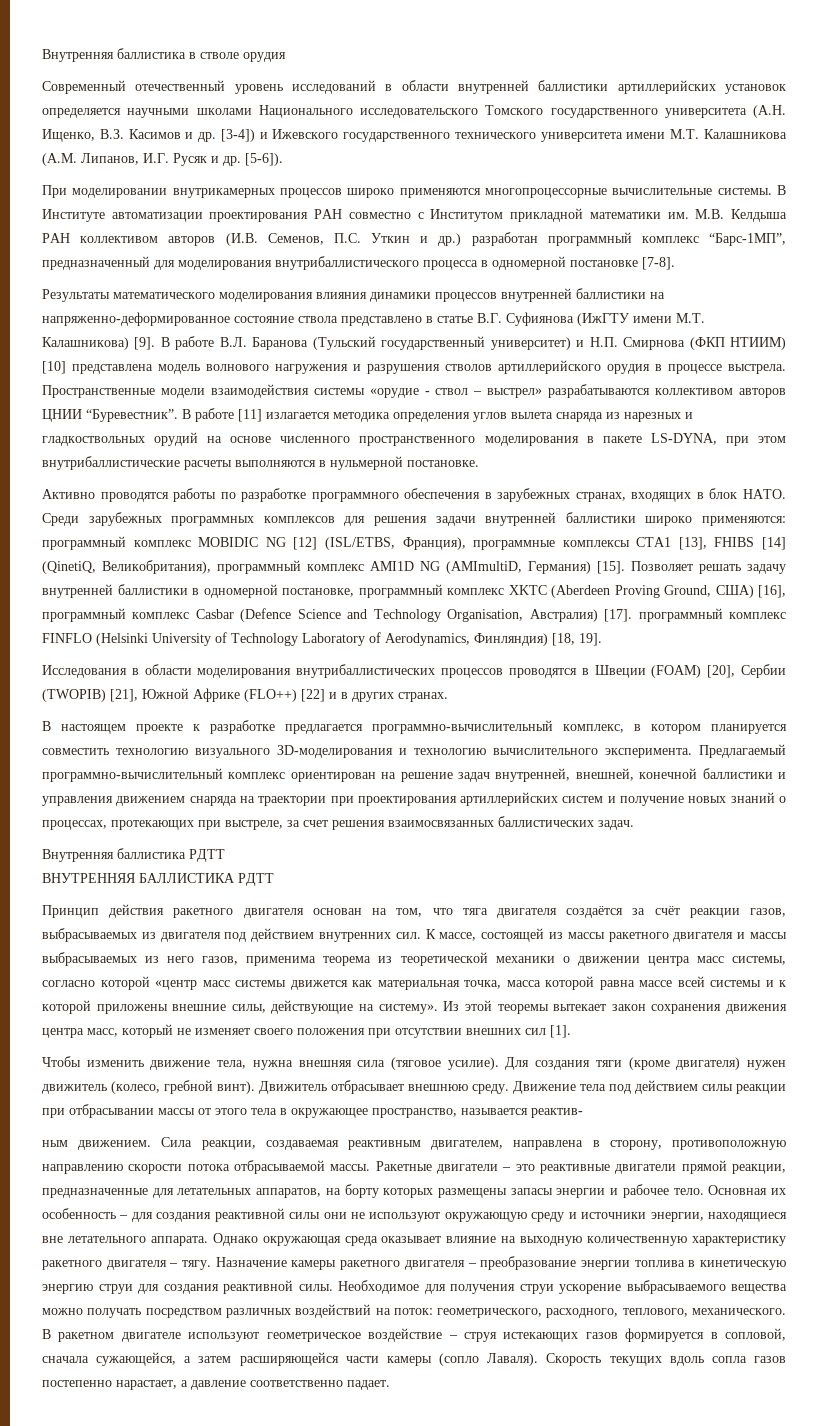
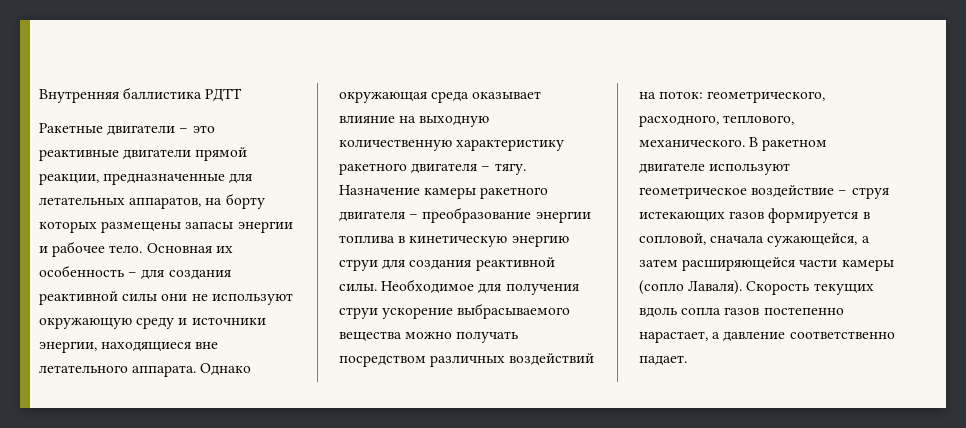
[42,48,286,62] [42,80,786,94] [42,105,786,118] [42,129,787,142] [42,153,283,166] [42,185,787,198] [42,208,788,222] [42,232,786,246] [42,256,675,270] [42,288,665,302] [42,312,705,326] [42,336,786,350] [42,360,786,374] [42,384,787,398] [42,408,693,422] [42,432,787,446] [42,456,479,470] [42,488,787,502] [42,512,787,526] [42,536,787,550] [42,560,786,574] [42,584,786,598] [42,608,787,622] [42,632,602,646] [42,664,787,678] [42,688,448,702] [42,720,787,734] [42,744,786,758] [42,768,786,782] [42,792,786,806] [42,816,634,830] [42,848,225,862] [42,873,274,886] [42,904,786,918] [42,928,787,942] [42,952,787,966] [42,976,786,990] [42,1000,788,1014] [42,1024,571,1038] [42,1056,786,1070] [42,1080,786,1094] [42,1104,583,1118] [42,1137,786,1150] [42,1160,371,1174] Внутренняя баллистика в стволе орудия // Современный отечественный уровень исследований в области внутренней баллистики артиллерийских установок определяется научными школами Национального исследовательского Томского государственного университета (А.Н. Ищенко, В.З. Касимов и др. [3-4]) и Ижевского государственного технического университета имени М.Т. Калашникова (А.М. Липанов, И.Г. Русяк и др. [5-6]). // При моделировании внутрикамерных процессов широко применяются многопроцессорные вычислительные системы. В Институте автоматизации проектирования РАН совместно с Институтом прикладной математики им. М.В. Келдыша РАН коллективом авторов (И.В. Семенов, П.С. Уткин и др.) разработан программный комплекс “Барс-1МП”, предназначенный для моделирования внутрибаллистического процесса в одномерной постановке [7-8]. // Результаты математического моделирования влияния динамики процессов внутренней баллистики на напряженно-деформированное состояние ствола представлено в статье В.Г. Суфиянова (ИжГТУ имени М.Т. Калашникова) [9]. В работе В.Л. Баранова (Тульский государственный университет) и Н.П. Смирнова (ФКП НТИИМ) [10] представлена модель волнового нагружения и разрушения стволов артиллерийского орудия в процессе выстрела. Пространственные модели взаимодействия системы «орудие - ствол – выстрел» разрабатываются коллективом авторов ЦНИИ “Буревестник”. В работе [11] излагается методика определения углов вылета снаряда из нарезных и гладкоствольных орудий на основе численного пространственного моделирования в пакете LS-DYNA, при этом внутрибаллистические расчеты выполняются в нульмерной постановке. // Активно проводятся работы по разработке программного обеспечения в зарубежных странах, входящих в блок НАТО. Среди зарубежных программных комплексов для решения задачи внутренней баллистики широко применяются: программный комплекс MOBIDIC NG [12] (ISL/ETBS, Франция), программные комплексы CTA1 [13], FHIBS [14] (QinetiQ, Великобритания), программный комплекс AMI1D NG (AMImultiD, Германия) [15]. Позволяет решать задачу внутренней баллистики в одномерной постановке, программный комплекс XKTC (Aberdeen Proving Ground, США) [16], программный комплекс Casbar (Defence Science and Technology Organisation, Австралия) [17]. программный комплекс FINFLO (Helsinki University of Technology Laboratory of Aerodynamics, Финляндия) [18, 19]. // Исследования в области моделирования внутрибаллистических процессов проводятся в Швеции (FOAM) [20], Сербии (TWOPIB) [21], Южной Африке (FLO++) [22] и в других странах. // В настоящем проекте к разработке предлагается программно-вычислительный комплекс, в котором планируется совместить технологию визуального ЗD-моделирования и технологию вычислительного эксперимента. Предлагаемый программно-вычислительный комплекс ориентирован на решение задач внутренней, внешней, конечной баллистики и управления движением снаряда на траектории при проектирования артиллерийских систем и получение новых знаний о процессах, протекающих при выстреле, за счет решения взаимосвязанных баллистических задач. // Внутренняя баллистика РДТТ // ВНУТРЕННЯЯ БАЛЛИСТИКА РДТТ // Принцип действия ракетного двигателя основан на том, что тяга двигателя создаётся за счёт реакции газов, выбрасываемых из двигателя под действием внутренних сил. К массе, состоящей из массы ракетного двигателя и массы выбрасываемых из него газов, применима теорема из теоретической механики о движении центра масс системы, согласно которой «центр масс системы движется как материальная точка, масса которой равна массе всей системы и к которой приложены внешние силы, действующие на систему». Из этой теоремы вытекает закон сохранения движения центра масс, который не изменяет своего положения при отсутствии внешних сил [1]. // Чтобы изменить движение тела, нужна внешняя сила (тяговое усилие). Для создания тяги (кроме двигателя) нужен движитель (колесо, гребной винт). Движитель отбрасывает внешнюю среду. Движение тела под действием силы реакции при отбрасывании массы от этого тела в окружающее пространство, называется реактив- // ным движением. Сила реакции, создаваемая реактивным двигателем, направлена в сторону, противоположную направлению скорости потока отбрасываемой массы. -> [39,87,243,103] Внутренняя баллистика РДТТ //

